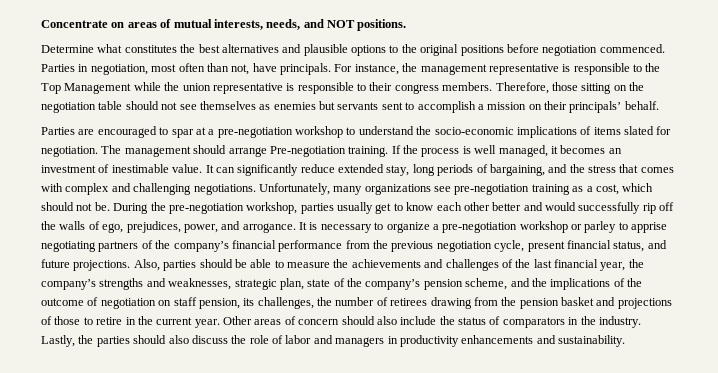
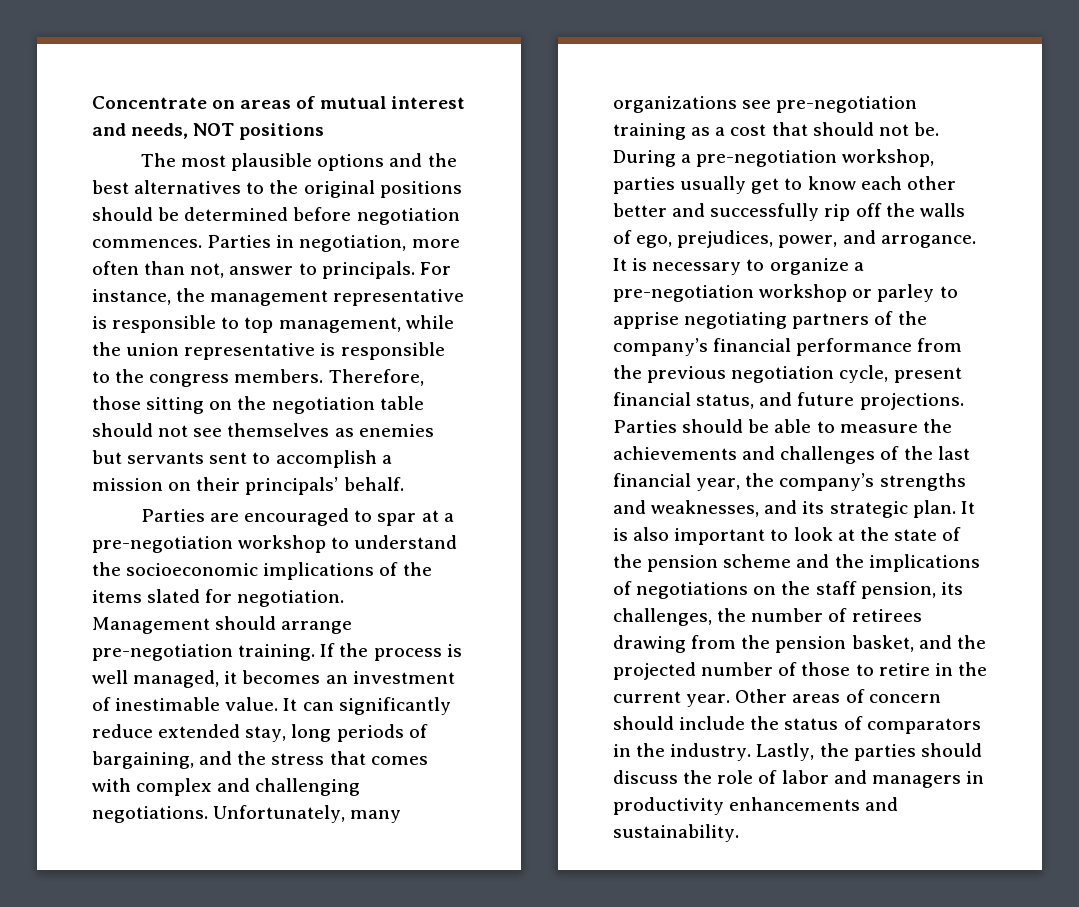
[213,19,407,31] [41,44,386,56] interests, needs, and NOT positions. // Determine what constitutes the best alternatives and plausible options -> [390,96,465,109] [92,123,325,140] [140,153,457,171] [92,180,242,194] interest and needs, NOT positions // The most plausible options and the best alternatives
(504, 50) none -> [92,207,289,221] should be determined
[599,44,665,53] commenced. -> [92,239,202,248] commences.
[151,64,177,72] most -> [411,239,460,248] more
[252,63,277,72] have -> [229,263,317,275] answer to
[645,63,661,72] [41,83,132,94] the Top Management -> [244,317,401,333] top management,
[369,82,393,91] their -> [115,369,145,383] the
[434,126,592,138] socio-economic implications of -> [126,562,432,580] socioeconomic implications of the
[101,145,191,157] The management -> [92,617,210,634] Management
[269,146,346,157] Pre-negotiation -> [92,644,233,661] pre-negotiation
[595,183,654,195] cost, which -> [730,122,808,136] cost that
[150,202,166,211] the -> [681,154,692,163] a
[545,202,576,211] would -> (706, 210) none
[133,259,197,271] Also, parties -> [613,420,677,433] Parties
[234,278,642,290] [41,297,172,309] strategic plan, state of the company’s pension scheme, and the implications of the outcome of negotiation on -> [764,500,975,518] [613,527,962,545] [613,554,980,572] [613,581,811,599] and its strategic plan. It is also important to look at the state of the pension scheme and the implications of negotiations on the
[561,297,672,309] basket and projections -> [851,635,986,652] [613,662,774,680] basket, and the projected number
[376,316,397,325] also -> (674, 723) none
[168,335,189,344] also -> (982, 750) none

